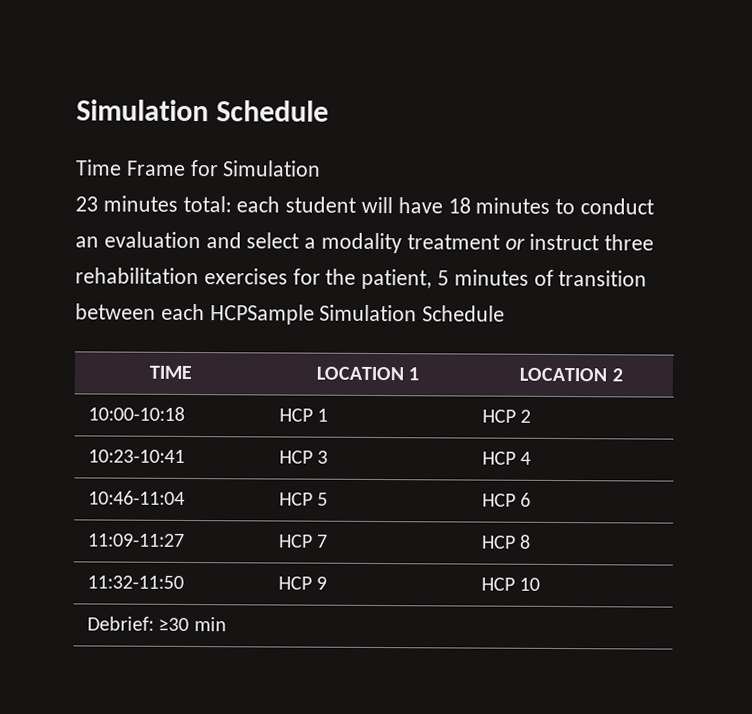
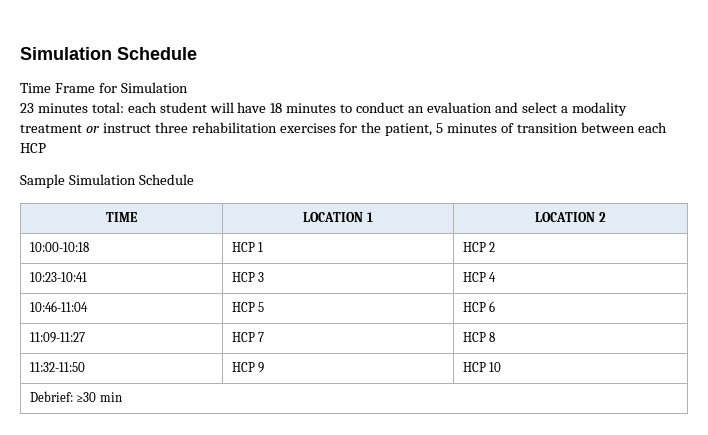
[209,304,315,325] HCPSample -> [20,143,46,153] [20,174,65,188] HCP // Sample

